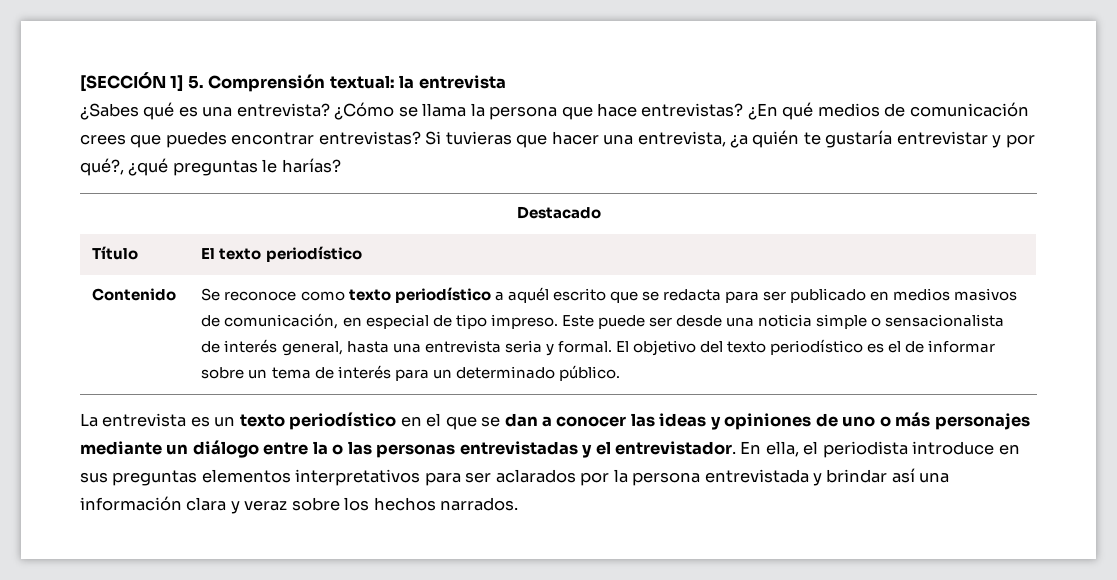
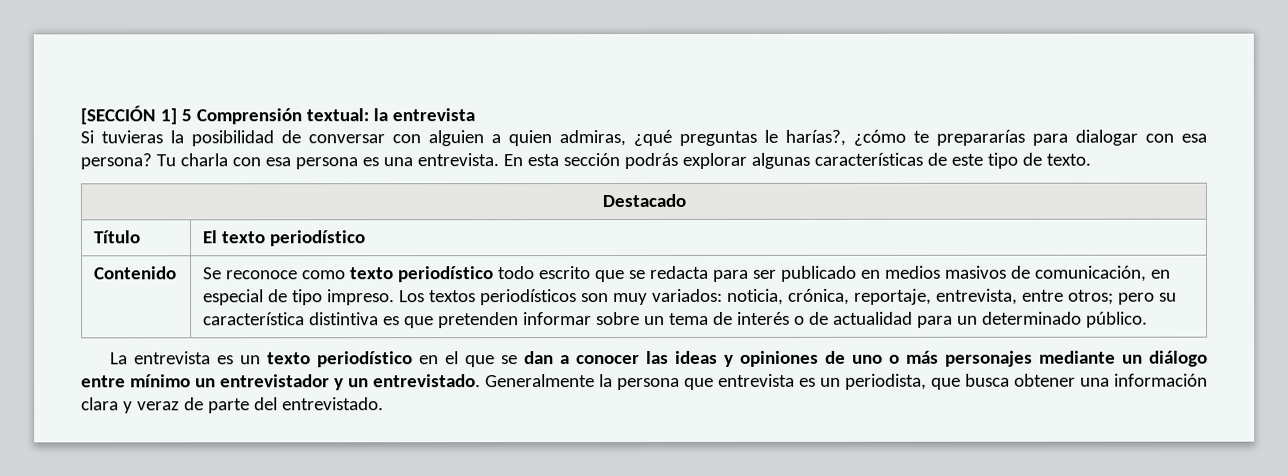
[187,75,204,89] 5. -> [180,109,192,122] 5
[80,102,1029,120] [80,130,1035,148] [80,158,341,176] ¿Sabes qué es una entrevista? ¿Cómo se llama la persona que hace entrevistas? ¿En qué medios de comunicación crees que puedes encontrar entrevistas? Si tuvieras que hacer una entrevista, ¿a quién te gustaría entrevistar y por qué?, ¿qué preguntas le harías? -> [80,129,1207,147] [80,152,1091,170] Si tuvieras la posibilidad de conversar con alguien a quien admiras, ¿qué preguntas le harías?, ¿cómo te prepararías para dialogar con esa persona? Tu charla con esa persona es una entrevista. En esta sección podrás explorar algunas características de este tipo de texto.
[494,287,549,303] a aquél -> [498,266,536,280] todo
[561,314,1005,329] [201,339,925,356] Este puede ser desde una noticia simple o sensacionalista de interés general, hasta una entrevista seria y formal. El objetivo del texto periodístico es el de -> [399,288,1178,306] [203,312,520,329] Los textos periodísticos son muy variados: noticia, crónica, reportaje, entrevista, entre otros; pero su característica distintiva es que pretenden
(391, 372) none -> [794,311,914,325] o de actualidad
[312,441,1020,458] [80,468,915,486] la o las personas entrevistadas y el entrevistador. En ella, el periodista introduce en sus preguntas elementos interpretativos para ser aclarados por la persona entrevistada y brindar así -> [130,373,1076,391] mínimo un entrevistador y un entrevistado. Generalmente la persona que entrevista es un periodista, que busca obtener
[291,497,519,511] sobre los hechos narrados. -> [183,397,384,414] de parte del entrevistado.

